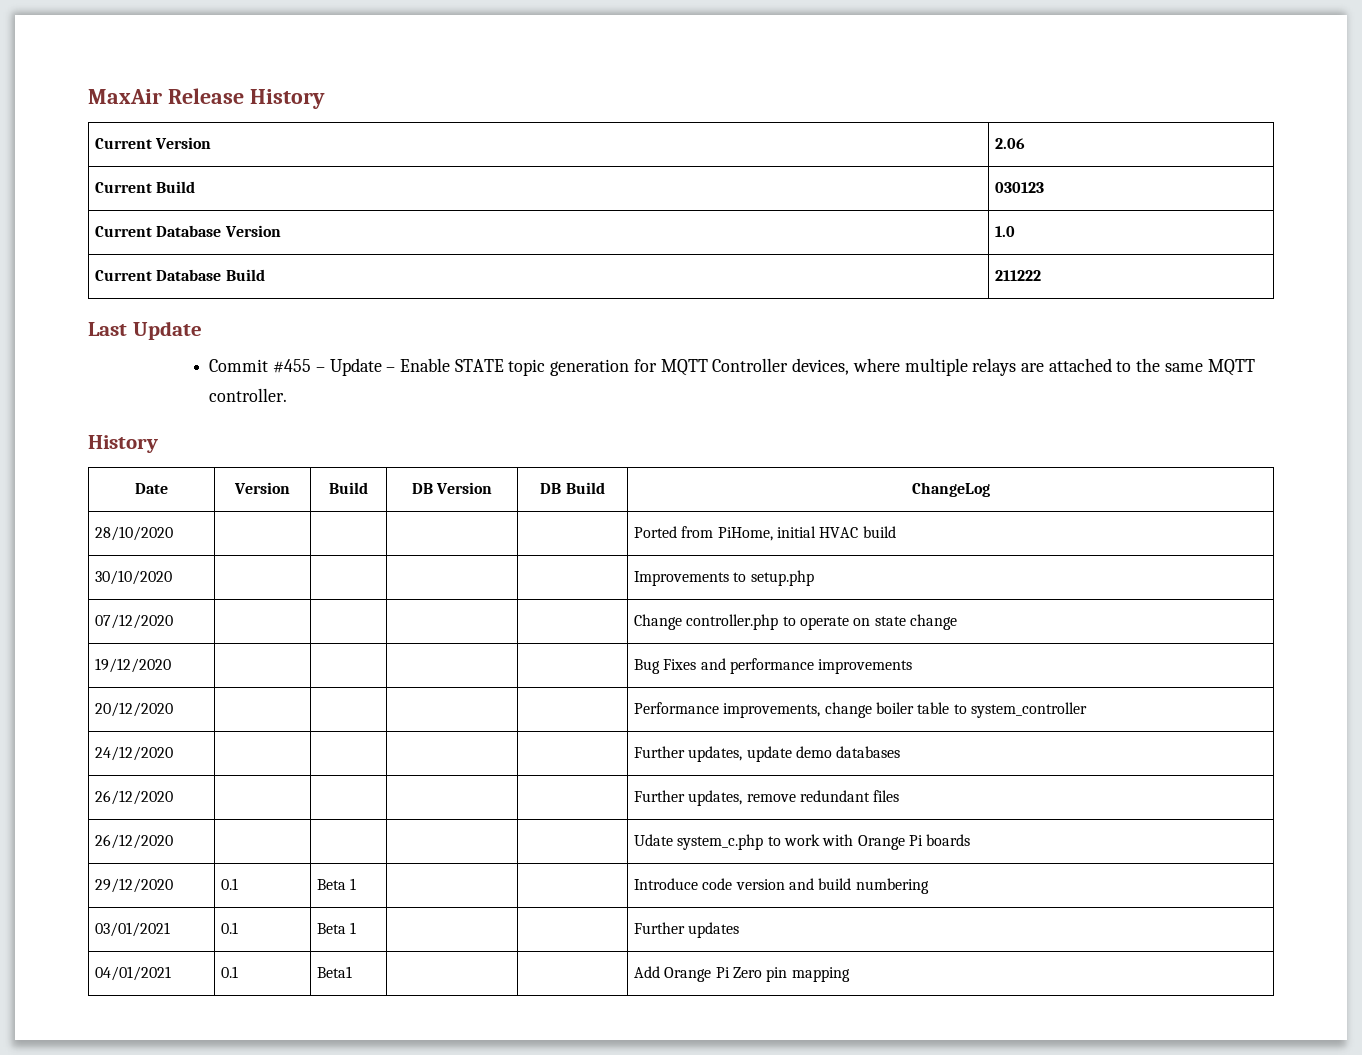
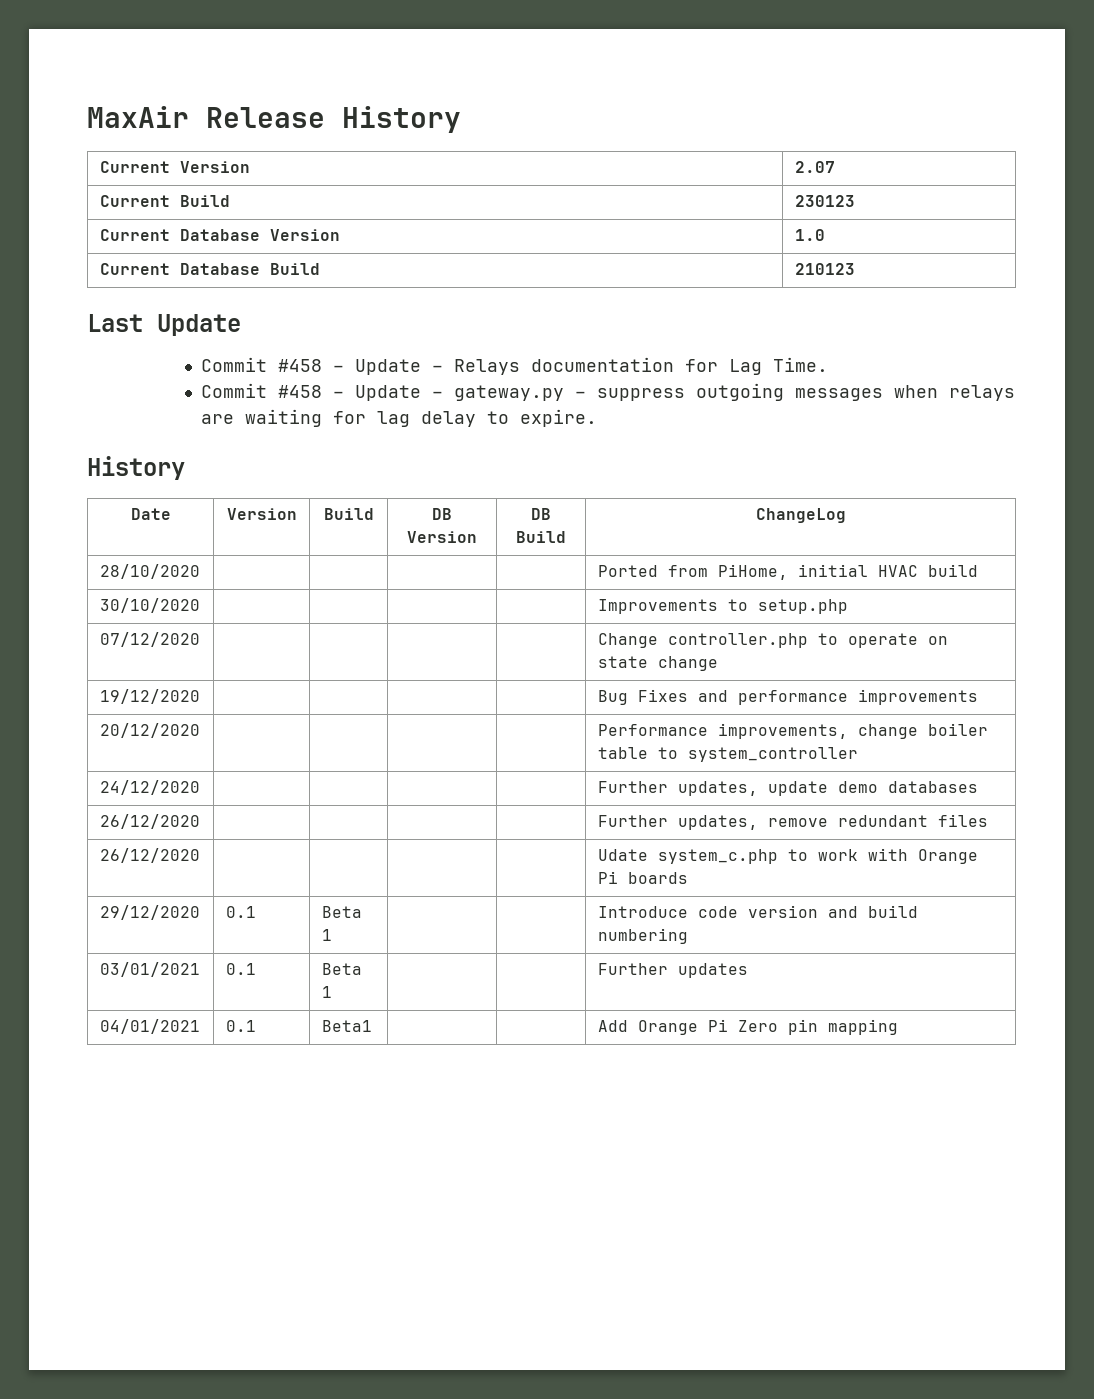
[995,138,1026,149] 2.06 -> [794,161,835,173] 2.07
[995,182,1045,193] 030123 -> [794,195,855,207] 230123
[995,270,1042,281] 211222 -> [794,263,855,275] 210123
[273,358,1255,376] [209,388,288,402] #455 – Update – Enable STATE topic generation for MQTT Controller devices, where multiple relays are attached to the same MQTT controller. -> [277,357,828,375] [200,383,1015,401] [200,409,597,427] #458 – Update – Relays documentation for Lag Time. // Commit #458 – Update – gateway.py – suppress outgoing messages when relays are waiting for lag delay to expire.

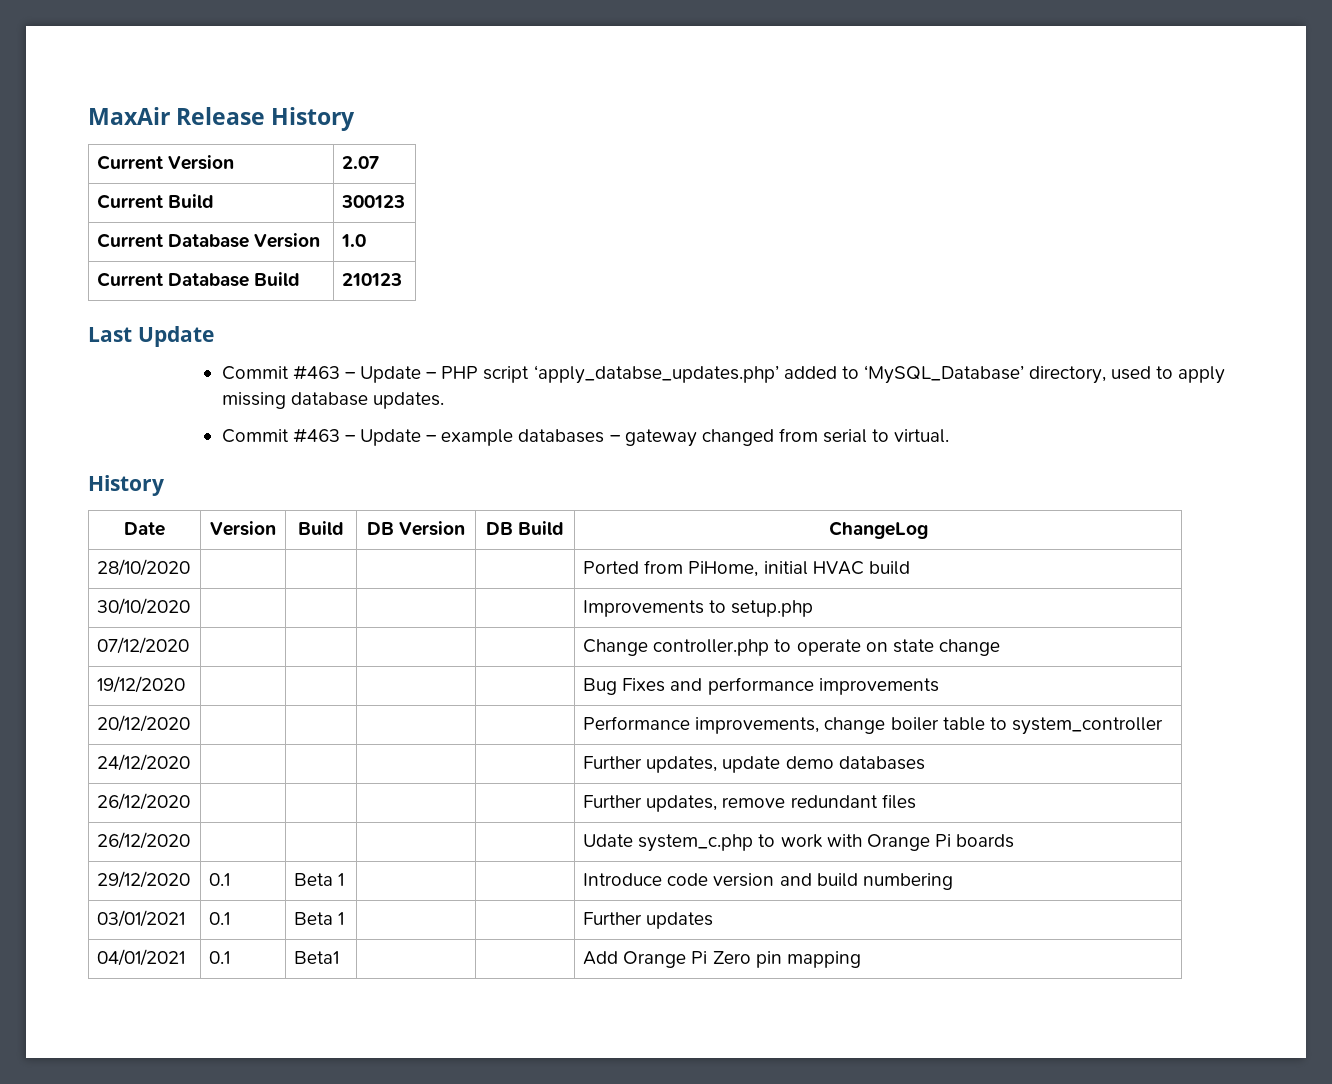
[794,195,855,207] 230123 -> [341,195,406,208] 300123
[277,357,828,375] [200,383,1015,401] [200,409,597,427] #458 – Update – Relays documentation for Lag Time. // Commit #458 – Update – gateway.py – suppress outgoing messages when relays are waiting for lag delay to expire. -> [292,365,1226,384] [221,392,444,409] [221,428,950,447] #463 – Update – PHP script ‘apply_databse_updates.php’ added to ‘MySQL_Database’ directory, used to apply missing database updates. // Commit #463 – Update – example databases – gateway changed from serial to virtual.

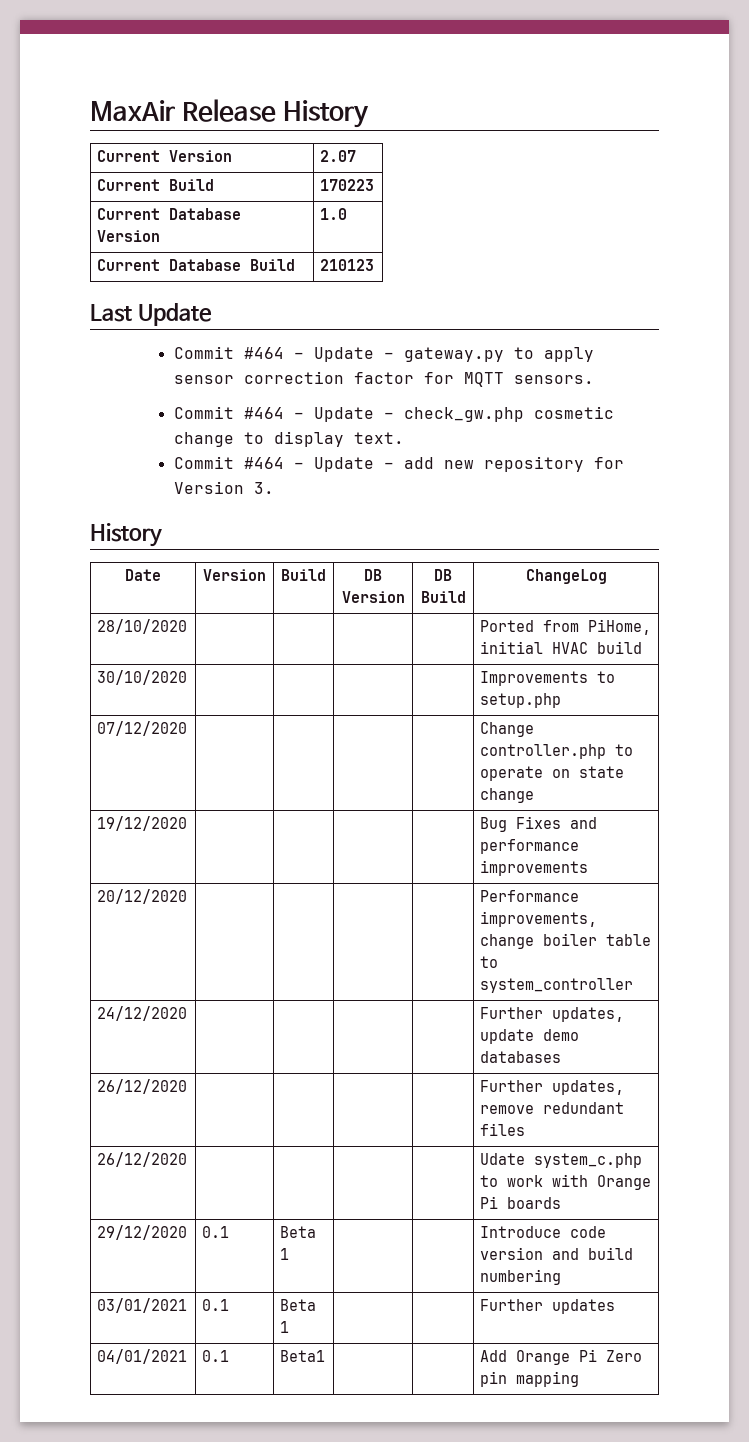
[341,195,406,208] 300123 -> [320,179,375,191] 170223
[292,365,1226,384] [221,392,444,409] [221,428,950,447] #463 – Update – PHP script ‘apply_databse_updates.php’ added to ‘MySQL_Database’ directory, used to apply missing database updates. // Commit #463 – Update – example databases – gateway changed from serial to virtual. -> [243,347,594,362] [173,371,594,387] [173,406,614,422] [173,431,404,447] [173,456,624,472] [173,481,274,494] #464 – Update – gateway.py to apply sensor correction factor for MQTT sensors. // Commit #464 – Update – check_gw.php cosmetic change to display text. // Commit #464 – Update – add new repository for Version 3.

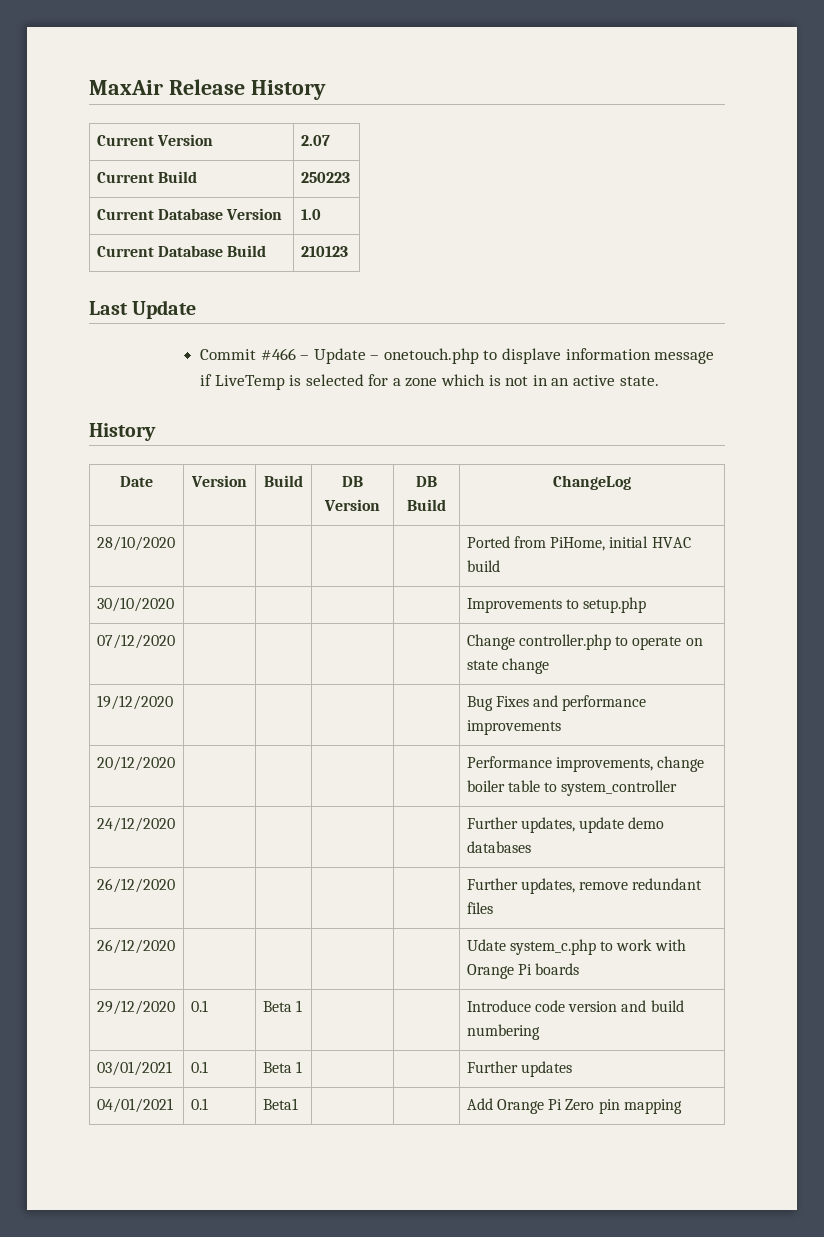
[320,179,375,191] 170223 -> [300,172,350,183] 250223
[243,347,594,362] [173,371,594,387] [173,406,614,422] [173,431,404,447] [173,456,624,472] [173,481,274,494] #464 – Update – gateway.py to apply sensor correction factor for MQTT sensors. // Commit #464 – Update – check_gw.php cosmetic change to display text. // Commit #464 – Update – add new repository for Version 3. -> [260,348,715,364] [199,374,659,390] #466 – Update – onetouch.php to displave information message if LiveTemp is selected for a zone which is not in an active state.

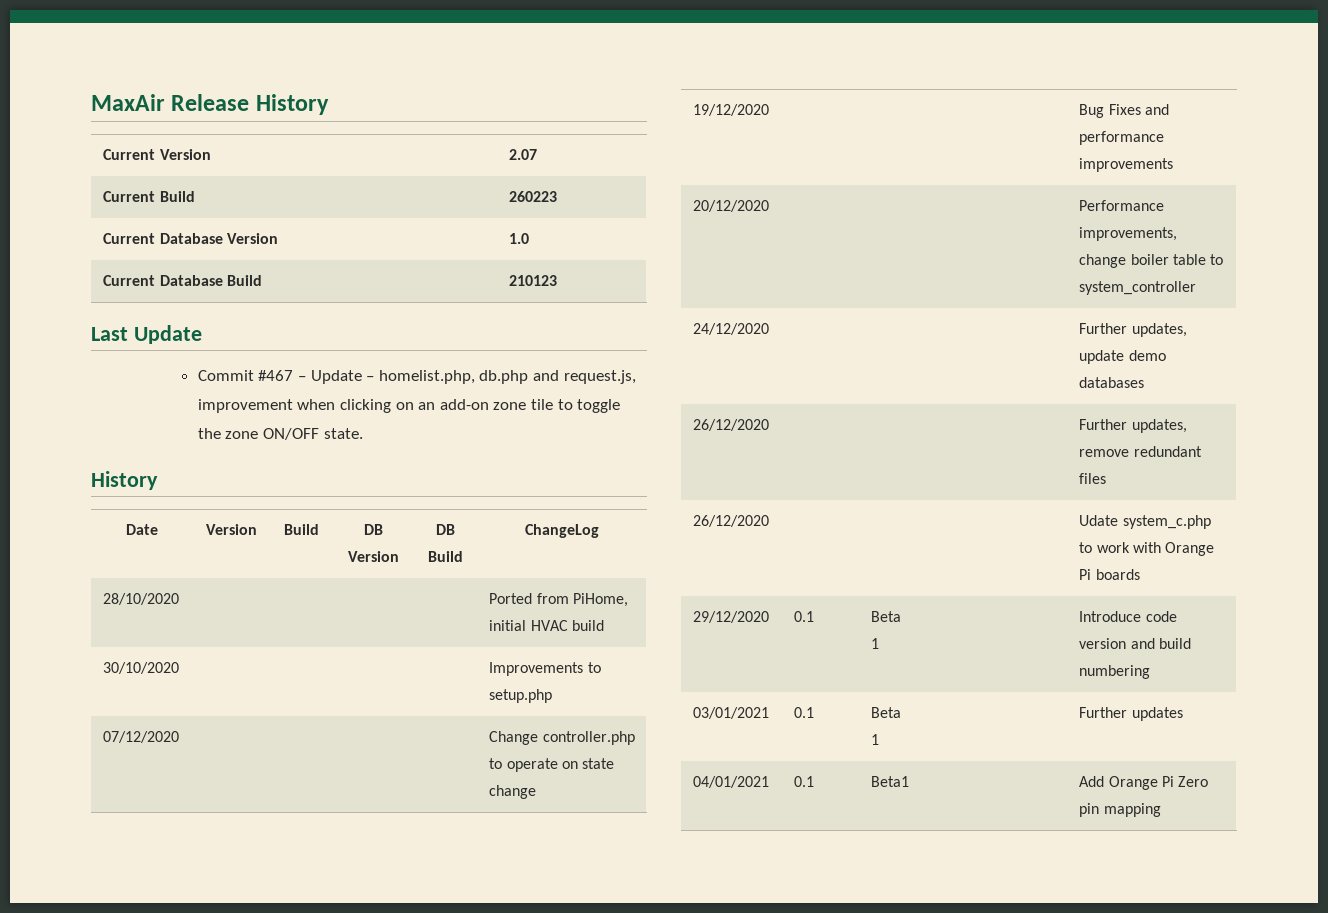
[300,172,350,183] 250223 -> [509,191,558,202] 260223
[260,348,296,360] #466 -> [258,370,294,381] #467
[383,348,715,364] [199,374,615,390] onetouch.php to displave information message if LiveTemp is selected for a zone which is not in an active -> [378,370,636,384] [197,399,621,413] [197,428,319,440] homelist.php, db.php and request.js, improvement when clicking on an add-on zone tile to toggle the zone ON/OFF

